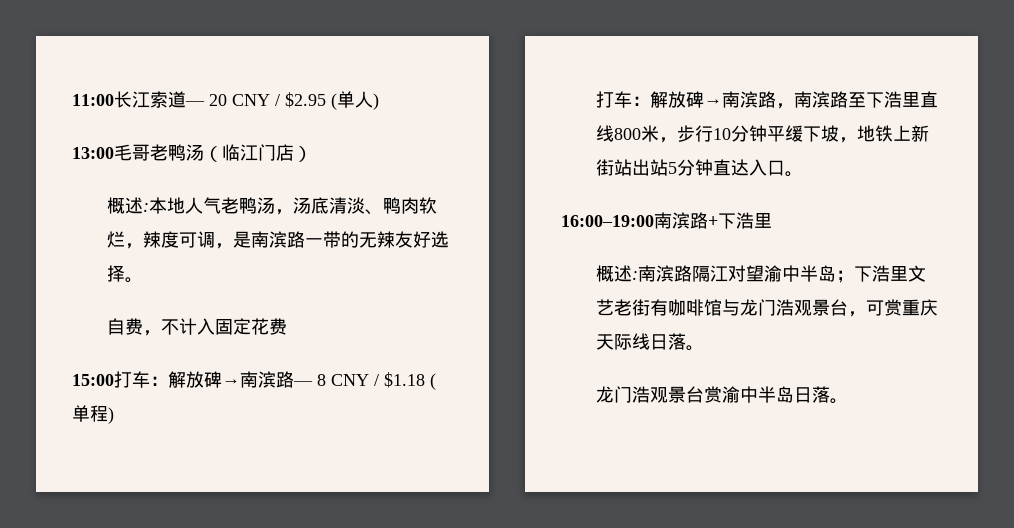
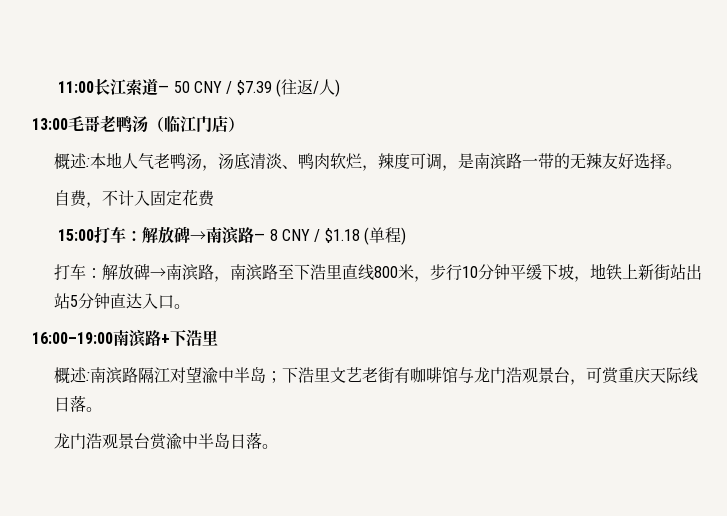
[209,91,355,110] 20 CNY / $2.95 (单 -> [173,79,319,97] 50 CNY / $7.39 (往返/

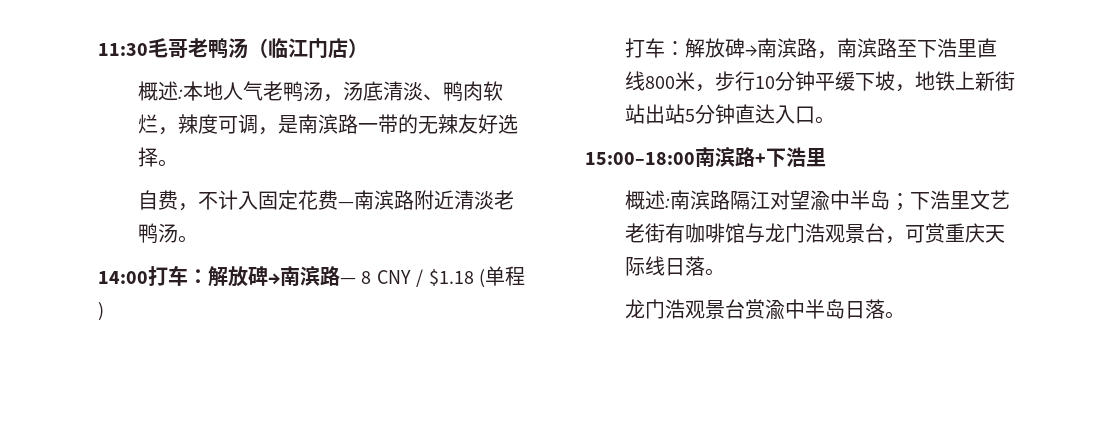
[58,78,340,97] [32,118,68,130] 11:00长江索道— 50 CNY / $7.39 (往返/人) // 13:00 -> [98,43,148,56] 11:30
[58,229,95,241] // 15:00 -> [337,190,514,210] [137,223,198,244] [98,271,148,284] —南滨路附近清淡老鸭汤。 // 14:00
[32,332,113,344] 16:00–19:00 -> [585,152,695,165] 15:00–18:00

